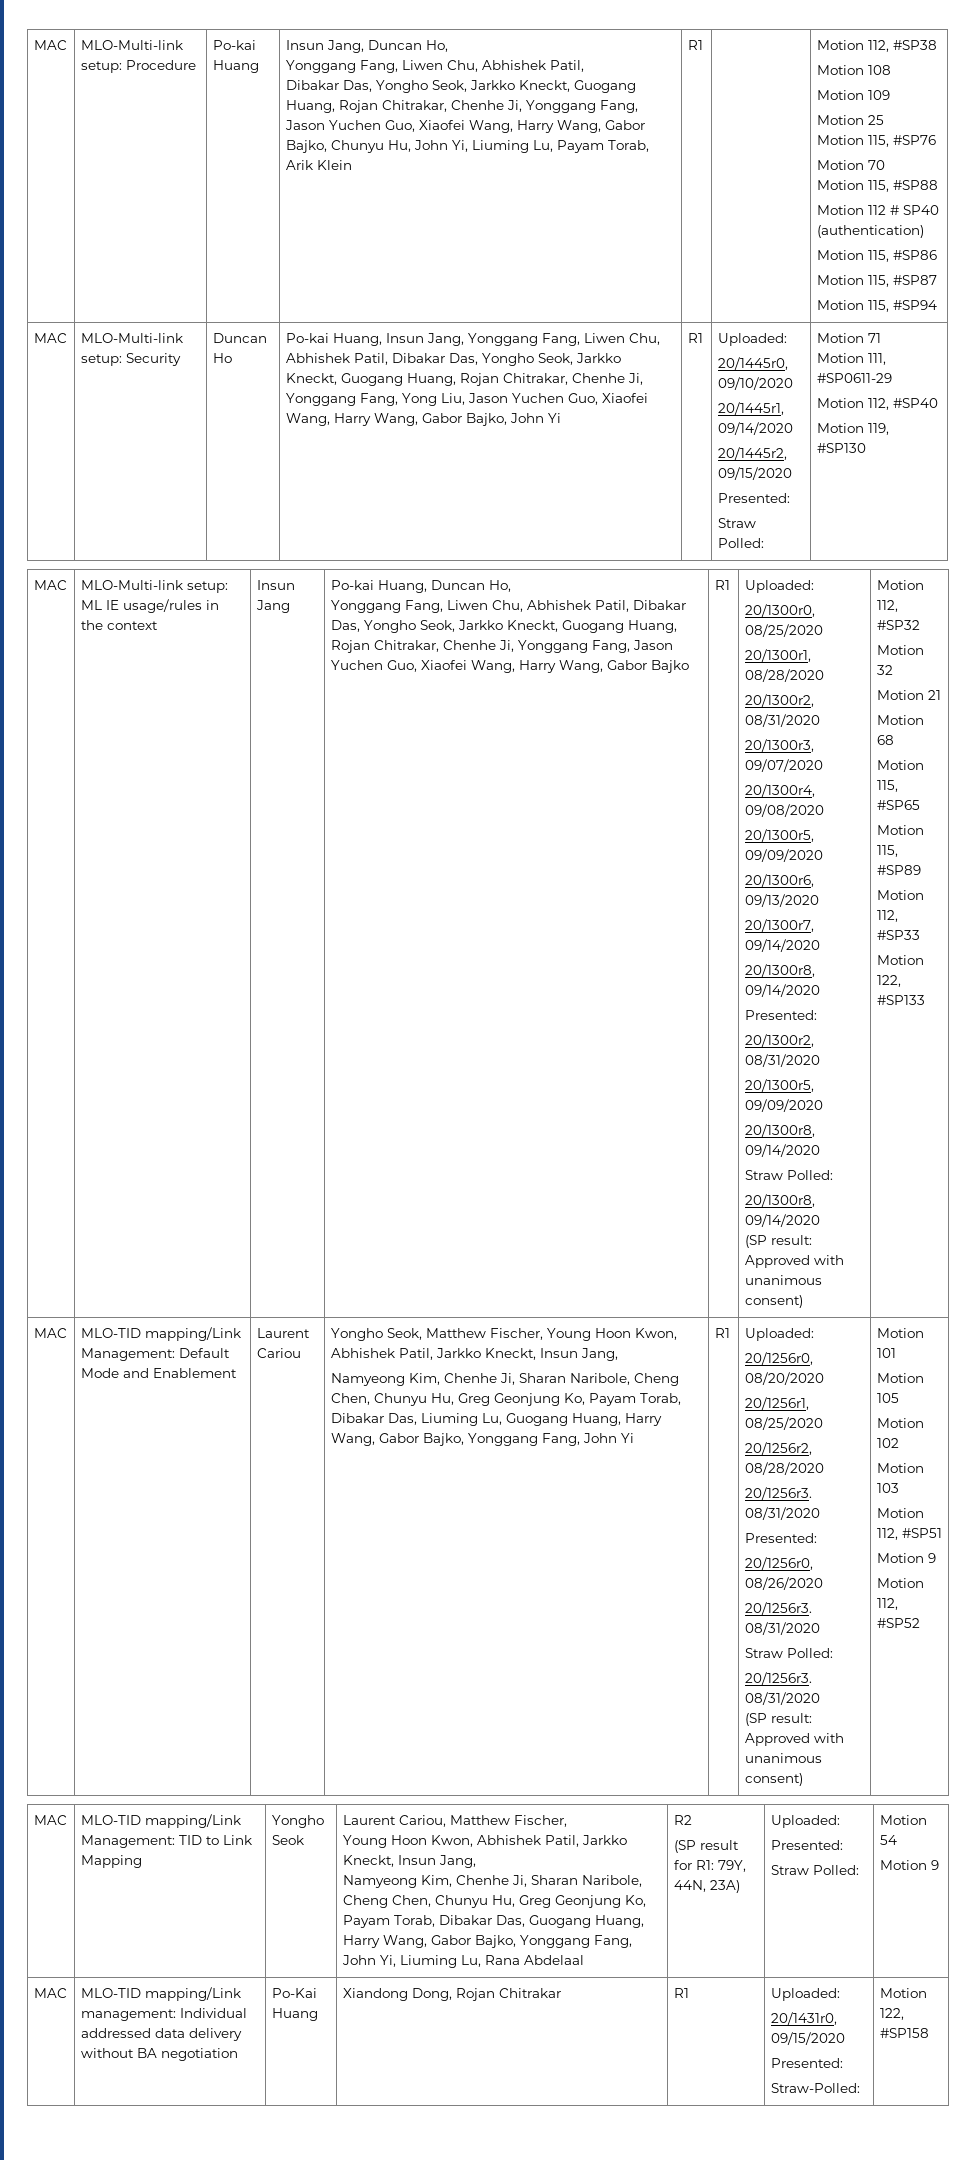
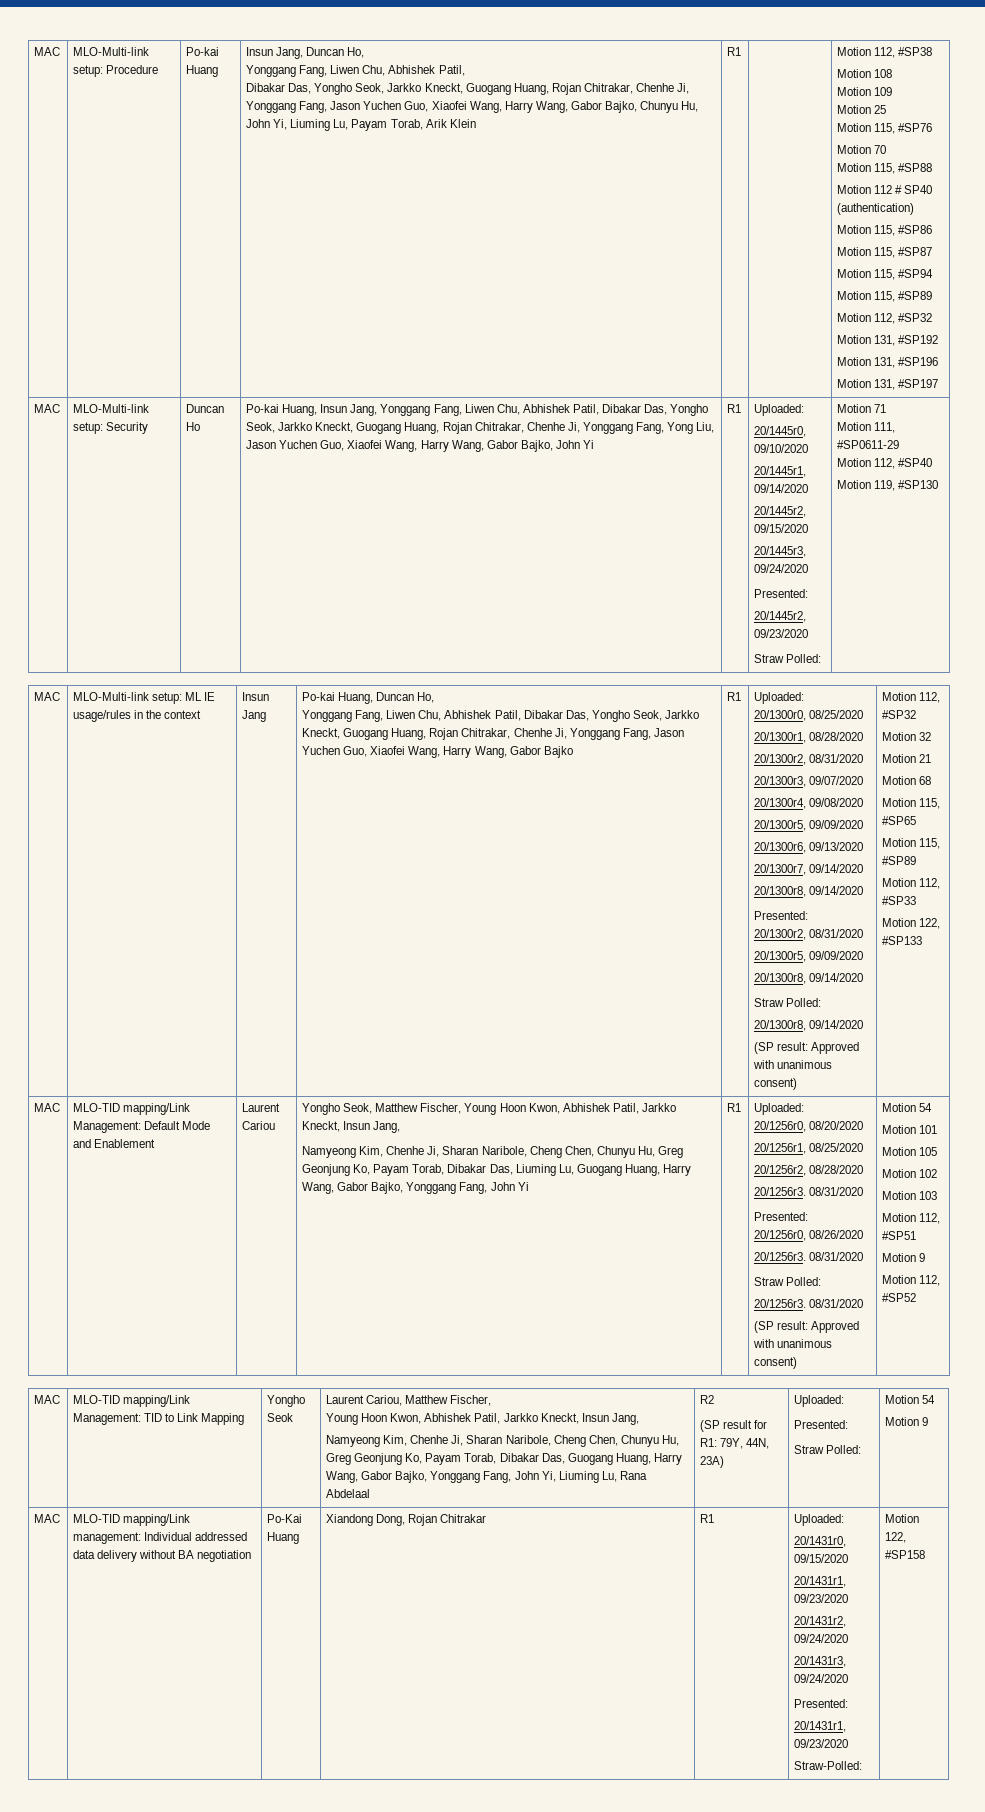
(937, 305) none -> [837,291,933,302] [837,313,933,324] [837,335,939,346] [837,357,939,368] [837,379,939,390] // Motion 115, #SP89 // Motion 112, #SP32 // Motion 131, #SP192 // Motion 131, #SP196 // Motion 131, #SP197
[717,493,790,503] // Presented: -> [754,546,807,557] [754,564,809,573] [754,589,809,598] [754,611,807,622] [754,629,809,638] // 20/1445r3, 09/24/2020 // Presented: // 20/1445r2, 09/23/2020
(924, 1333) none -> [919,1103,933,1112] [882,1125,917,1134] 54 // Motion
[770,2058,843,2068] // Presented: -> [794,1576,847,1587] [794,1594,849,1603] [794,1616,847,1627] [794,1634,849,1643] [794,1656,847,1667] [794,1674,849,1683] [794,1699,849,1708] [794,1721,847,1732] [794,1739,849,1748] // 20/1431r1, 09/23/2020 // 20/1431r2, 09/24/2020 // 20/1431r3, 09/24/2020 // Presented: // 20/1431r1, 09/23/2020

